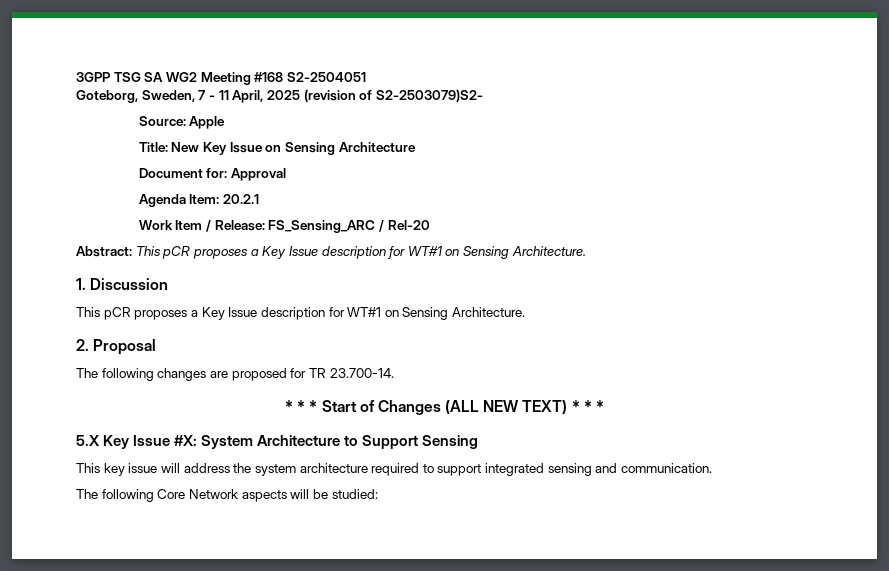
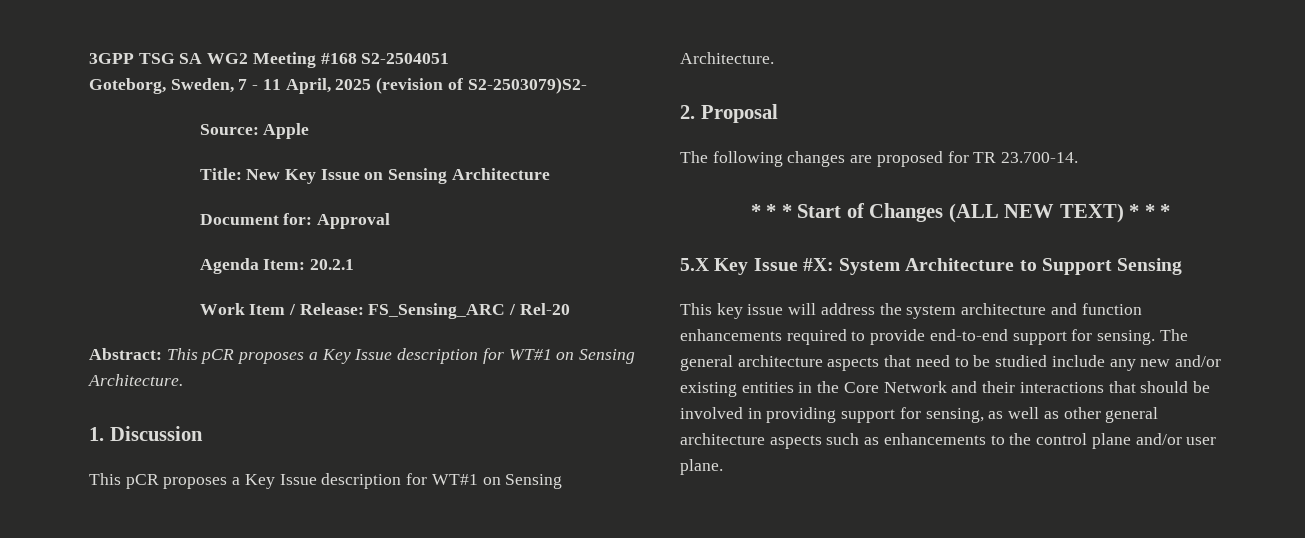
[371,463,713,476] [76,489,378,502] required to support integrated sensing and communication. // The following Core Network aspects will be studied: -> [1050,303,1142,315] [680,329,1188,345] [680,355,1221,371] [680,381,1210,397] [680,407,1159,423] [680,433,1217,449] [680,459,723,475] and function enhancements required to provide end-to-end support for sensing. The general architecture aspects that need to be studied include any new and/or existing entities in the Core Network and their interactions that should be involved in providing support for sensing, as well as other general architecture aspects such as enhancements to the control plane and/or user plane.

